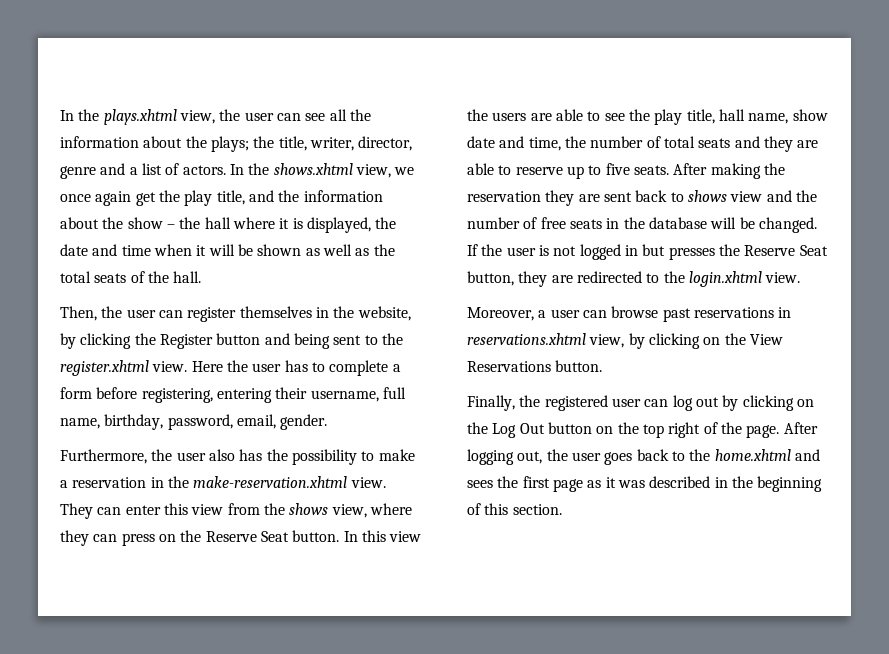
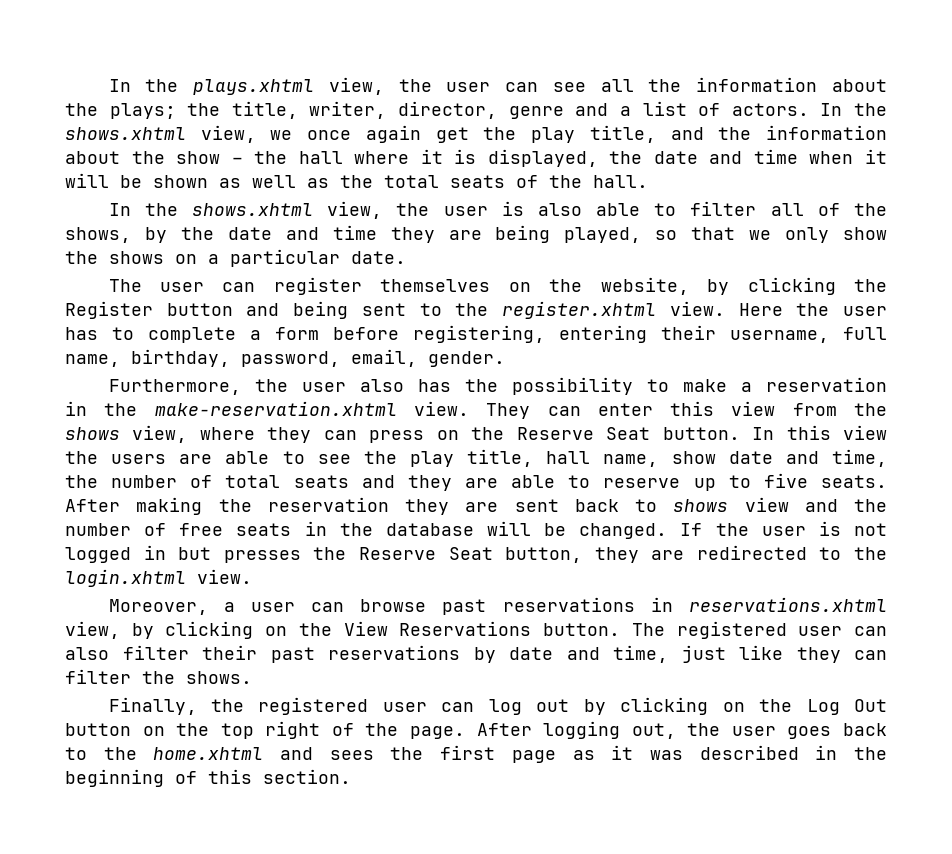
[60,306,123,321] Then, the -> [108,201,887,219] [65,225,888,243] [65,249,406,267] [108,279,142,292] In the shows.xhtml view, the user is also able to filter all of the shows, by the date and time they are being played, so that we only show the shows on a particular date. // The
[315,307,329,318] in -> [508,282,531,292] on
(603, 366) none -> [631,621,888,639] [65,645,887,663] [65,669,252,684] The registered user can also filter their past reservations by date and time, just like they can filter the shows.

